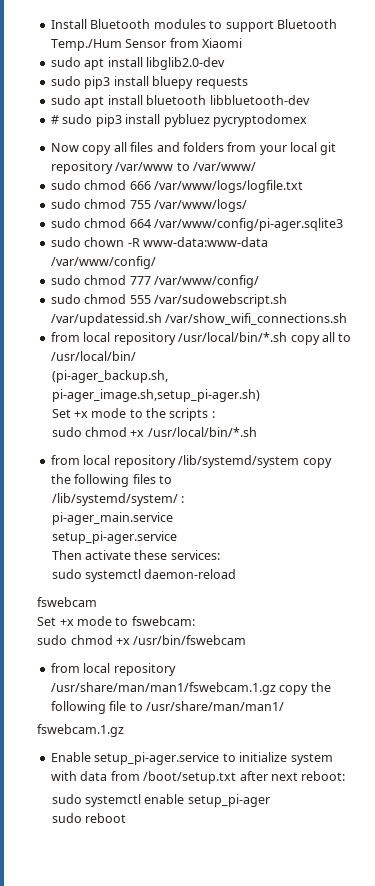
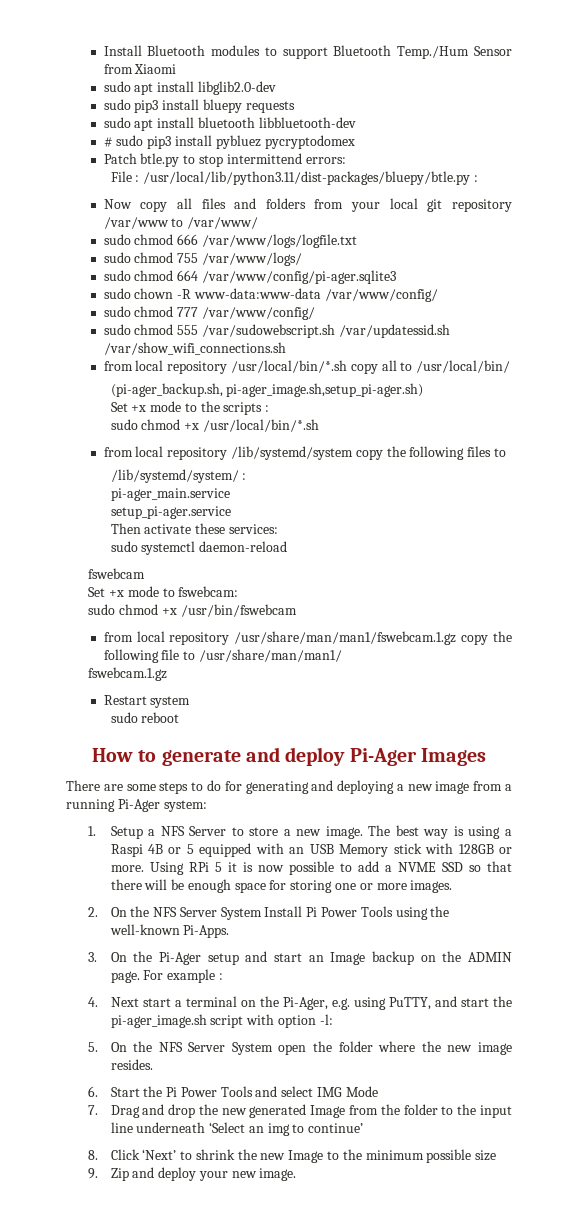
(307, 120) none -> [103,153,346,167] [110,171,478,185] // Patch btle.py to stop intermittend errors: // File : /usr/local/lib/python3.11/dist-packages/bluepy/btle.py :
[51,752,333,765] [51,771,346,784] [51,794,270,807] [51,813,126,823] Enable setup_pi-ager.service to initialize system with data from /boot/setup.txt after next reboot: // sudo systemctl enable setup_pi-ager // sudo reboot -> [103,695,191,708] [110,712,180,723] [92,747,486,766] [66,780,512,794] [66,799,207,812] [88,825,512,839] [110,843,512,857] [110,861,512,875] [110,879,453,893] [88,906,450,920] [109,924,230,938] [88,951,512,965] [110,969,223,983] [88,996,512,1010] [110,1014,333,1028] [88,1041,512,1055] [110,1059,153,1070] [88,1086,378,1097] [88,1104,512,1118] [110,1122,364,1136] [88,1149,497,1163] [88,1167,297,1181] Restart system // sudo reboot // How to generate and deploy Pi-Ager Images // There are some steps to do for generating and deploying a new image from a running Pi-Ager system: // 1. Setup a NFS Server to store a new image. The best way is using a Raspi 4B or 5 equipped with an USB Memory stick with 128GB or more. Using RPi 5 it is now possible to add a NVME SSD so that there will be enough space for storing one or more images. // 2. On the NFS Server System Install Pi Power Tools using the well-known Pi-Apps. // 3. On the Pi-Ager setup and start an Image backup on the ADMIN page. For example : // 4. Next start a terminal on the Pi-Ager, e.g. using PuTTY, and start the pi-ager_image.sh script with option -l: // 5. On the NFS Server System open the folder where the new image resides. // 6. Start the Pi Power Tools and select IMG Mode // 7. Drag and drop the new generated Image from the folder to the input line underneath ‘Select an img to continue’ // 8. Click ‘Next’ to shrink the new Image to the minimum possible size // 9. Zip and deploy your new image.

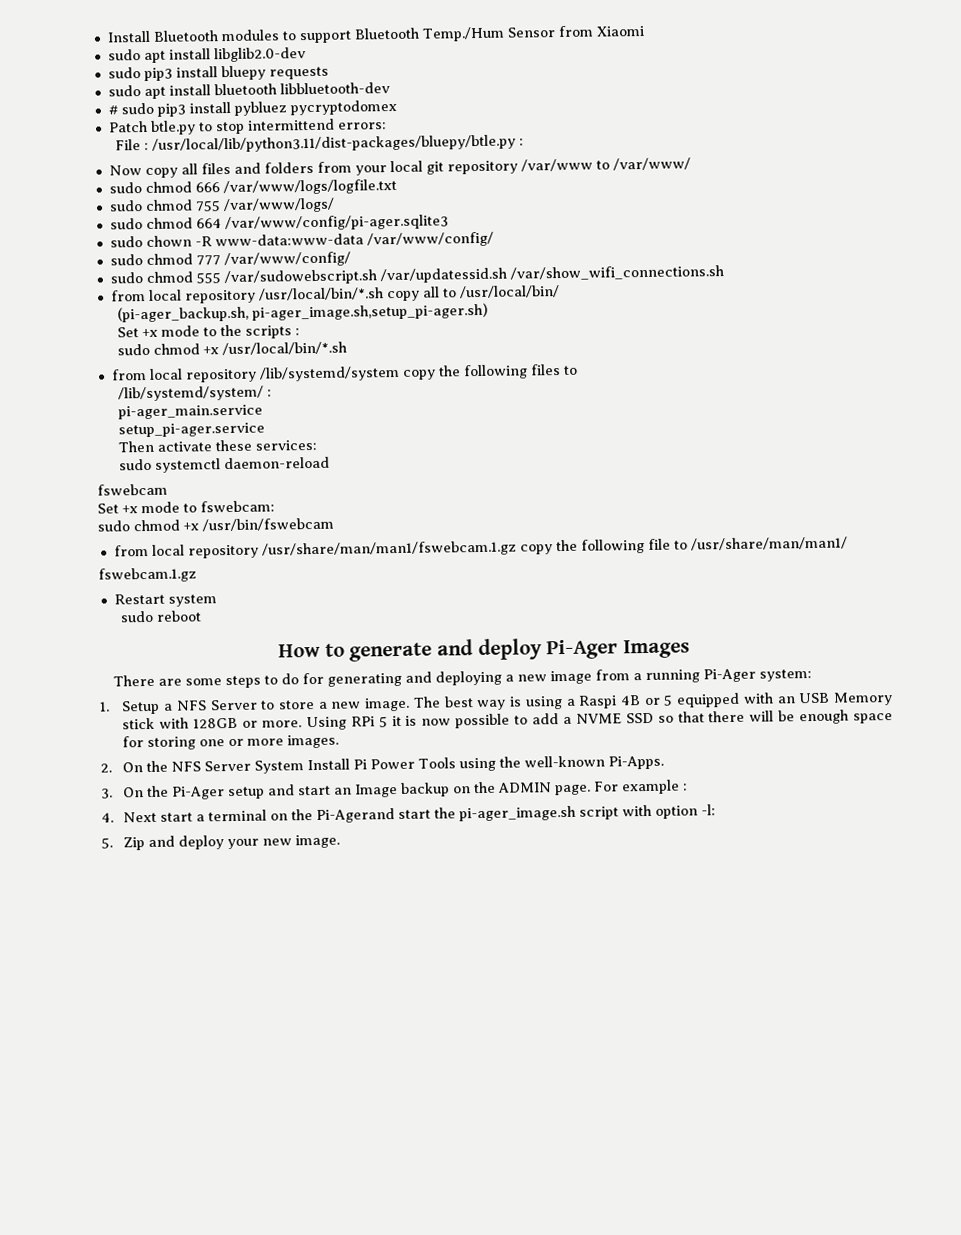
[282,996,457,1010] Pi-Ager, e.g. using PuTTY, and -> [316,808,396,823] Pi-Agerand
[110,1041,512,1055] [110,1059,153,1070] [88,1086,378,1097] [88,1104,512,1118] [110,1122,364,1136] [88,1149,497,1163] [88,1168,99,1179] On the NFS Server System open the folder where the new image resides. // 6. Start the Pi Power Tools and select IMG Mode // 7. Drag and drop the new generated Image from the folder to the input line underneath ‘Select an img to continue’ // 8. Click ‘Next’ to shrink the new Image to the minimum possible size // 9. -> (113, 843) none

